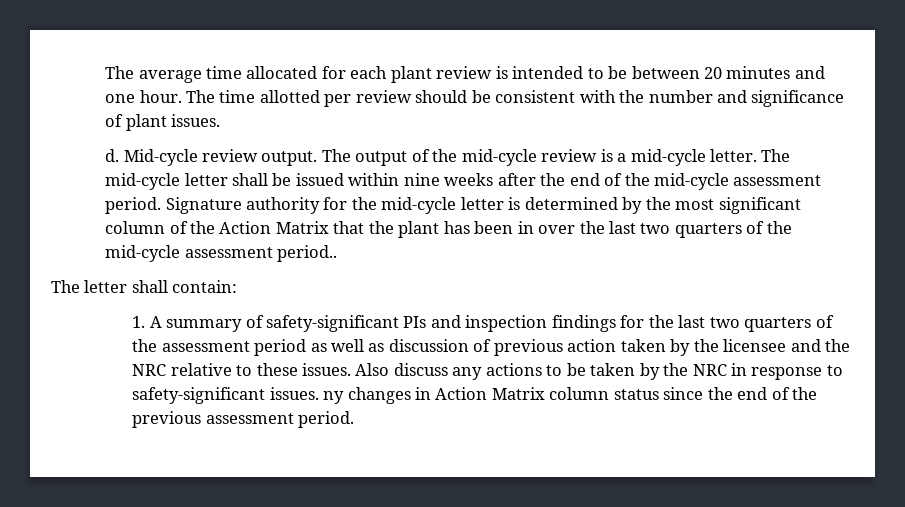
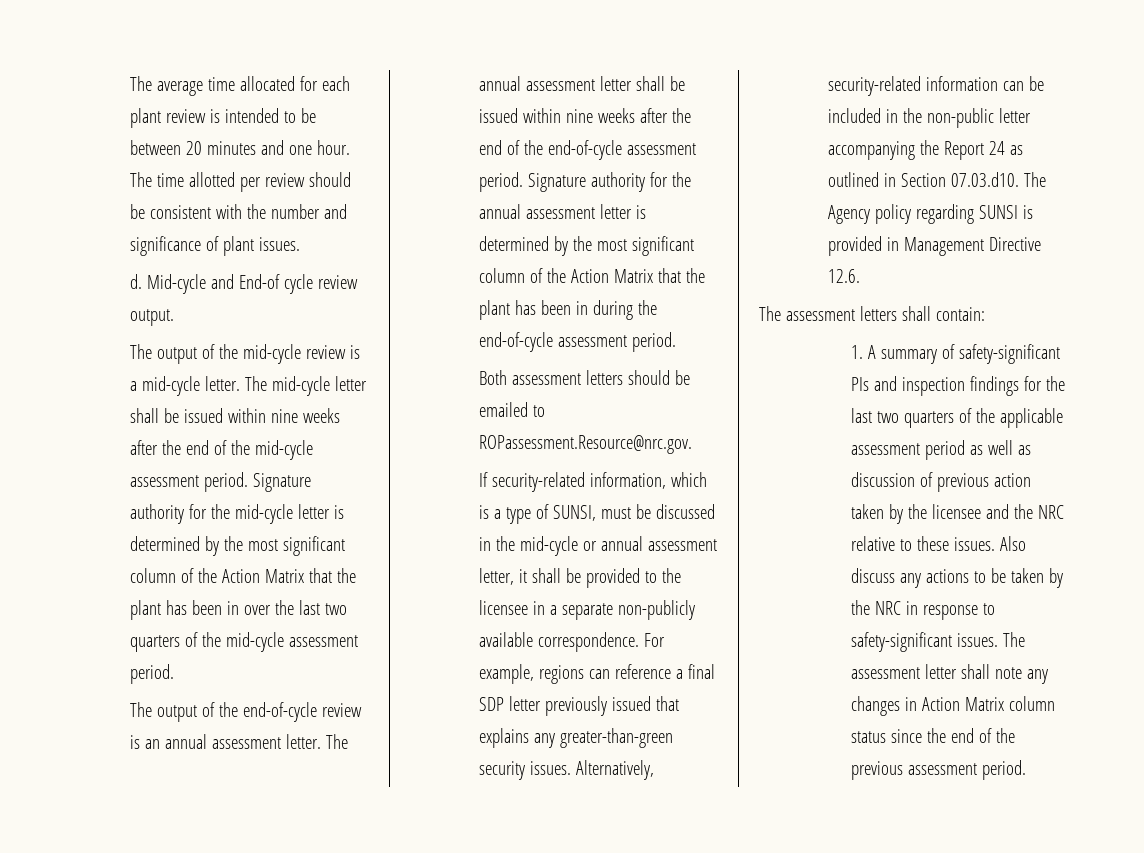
(198, 157) none -> [210,274,313,294] and End-of cycle
(318, 158) none -> (174, 317) //
[276,245,337,262] [51,280,128,293] period.. // The letter -> [129,664,174,684] [129,702,362,722] [129,734,348,749] [478,76,685,91] [478,108,691,123] [478,140,696,160] [478,172,691,192] [478,204,646,219] [478,236,694,256] [478,268,705,283] [478,300,657,320] [478,332,676,352] [478,370,690,385] [478,402,545,417] [478,435,692,454] [478,472,707,492] [478,504,715,524] [478,536,717,556] [478,568,681,588] [478,600,695,620] [478,632,665,652] [478,664,715,684] [478,696,679,716] [478,728,673,748] [478,760,654,780] [827,76,1044,96] [827,108,1031,128] [827,140,1023,160] [827,172,1046,187] [827,204,1033,224] [827,236,1041,256] [827,269,860,283] [759,306,897,321] period. // The output of the end-of-cycle review is an annual assessment letter. The annual assessment letter shall be issued within nine weeks after the end of the end-of-cycle assessment period. Signature authority for the annual assessment letter is determined by the most significant column of the Action Matrix that the plant has been in during the end-of-cycle assessment period. // Both assessment letters should be emailed to ROPassessment.Resource@nrc.gov. // If security-related information, which is a type of SUNSI, must be discussed in the mid-cycle or annual assessment letter, it shall be provided to the licensee in a separate non-publicly available correspondence. For example, regions can reference a final SDP letter previously issued that explains any greater-than-green security issues. Alternatively, security-related information can be included in the non-public letter accompanying the Report 24 as outlined in Section 07.03.d10. The Agency policy regarding SUNSI is provided in Management Directive 12.6. // The assessment letters
(158, 345) none -> [1000,408,1064,428] applicable
[323,391,345,404] ny -> [1003,632,1026,647] [851,664,1049,684] The assessment letter shall note any

